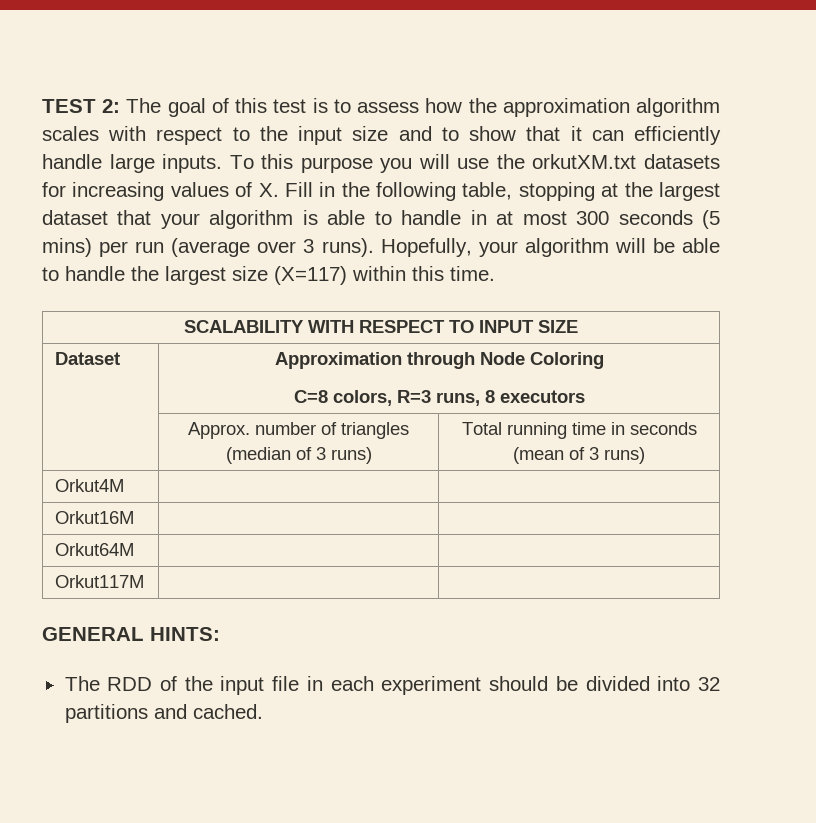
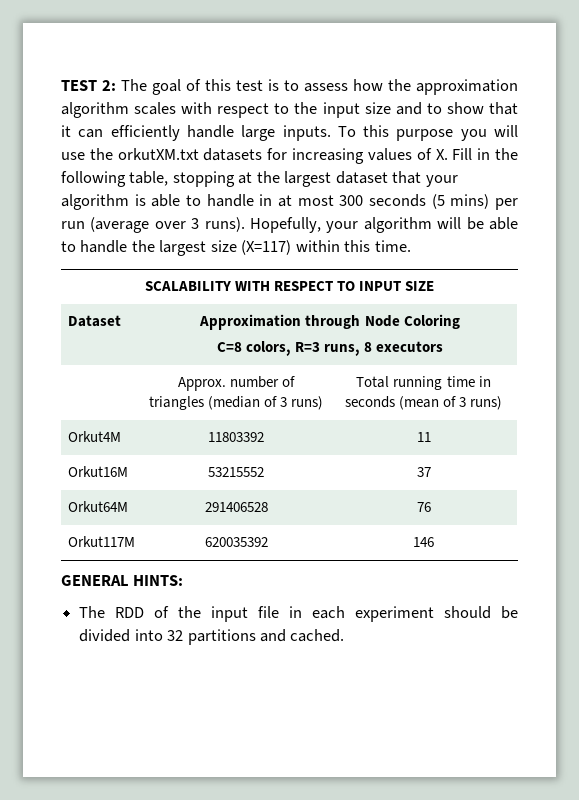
(125, 485) | -> [208,432,264,442] [416,432,431,442] 11803392 | 11
(135, 517) | -> [208,467,264,477] [416,467,431,477] 53215552 | 37
(135, 549) | -> [204,502,268,512] [416,502,431,512] 291406528 | 76
(145, 581) | -> [204,537,268,547] [413,537,434,547] 620035392 | 146

